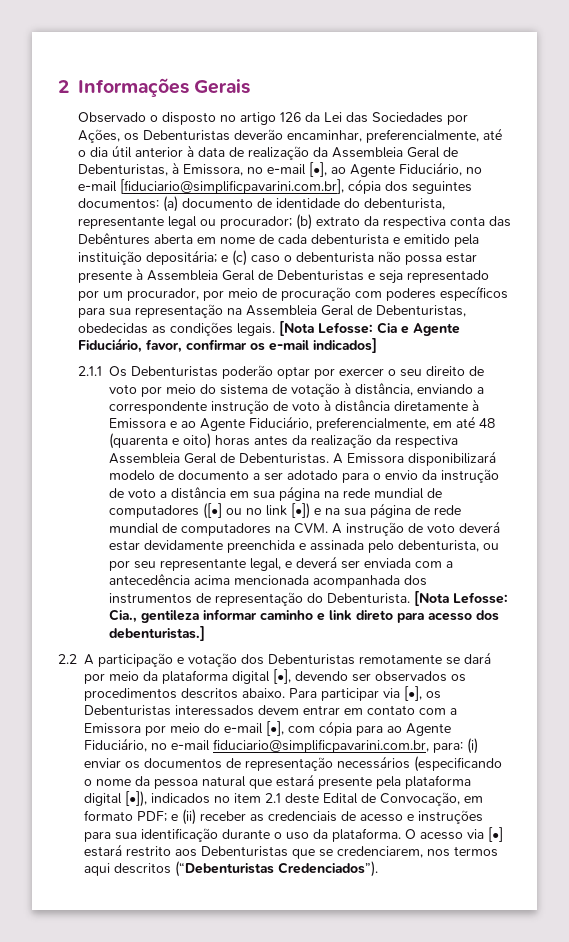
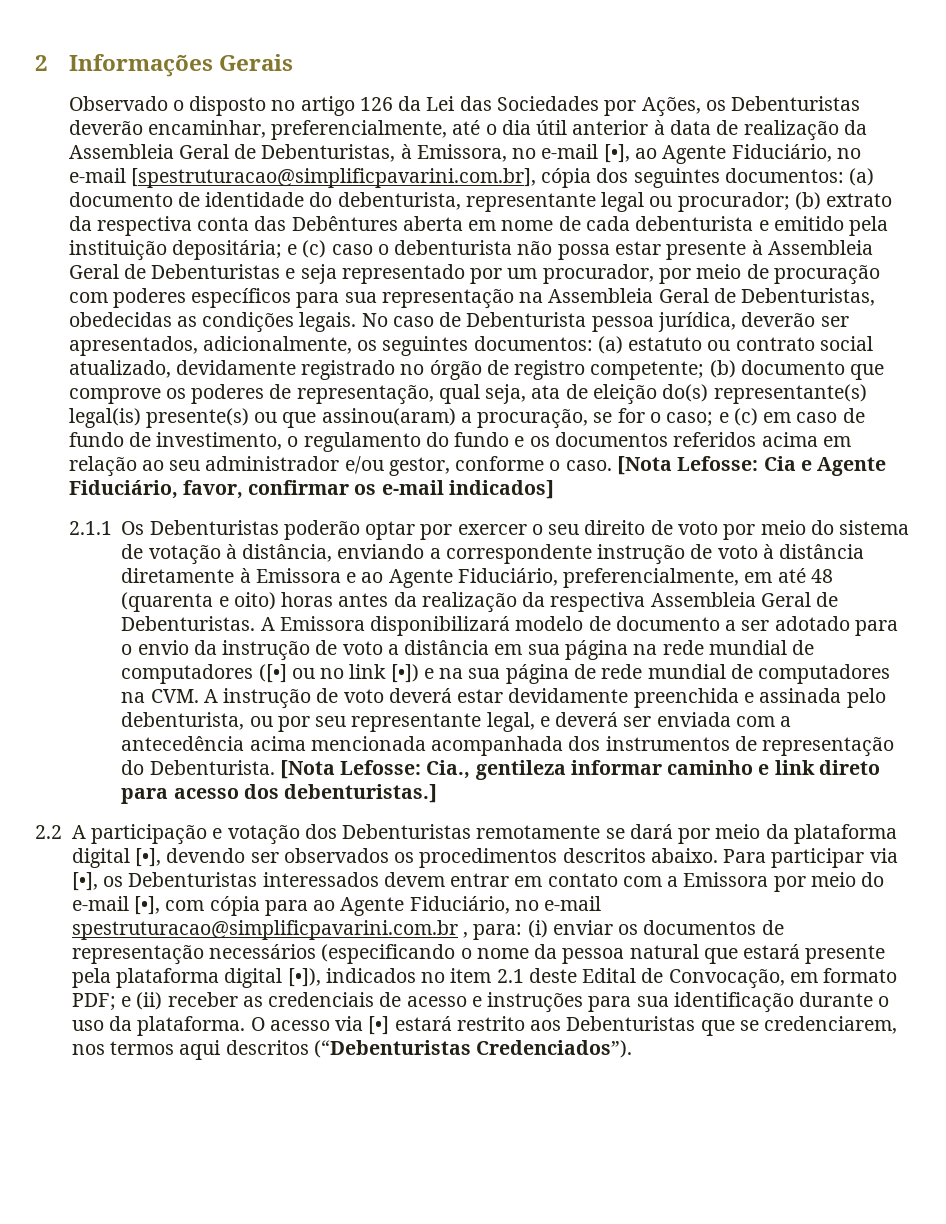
[119,179,344,194] [fiduciario@simplificpavarini.com.br], -> [130,168,536,188] [spestruturacao@simplificpavarini.com.br],
(275, 329) none -> [361,312,849,332] [68,336,874,356] [68,360,885,380] [68,384,867,405] [68,408,865,429] [68,432,851,452] [68,456,612,477] No caso de Debenturista pessoa jurídica, deverão ser apresentados, adicionalmente, os seguintes documentos: (a) estatuto ou contrato social atualizado, devidamente registrado no órgão de registro competente; (b) documento que comprove os poderes de representação, qual seja, ata de eleição do(s) representante(s) legal(is) presente(s) ou que assinou(aram) a procuração, se for o caso; e (c) em caso de fundo de investimento, o regulamento do fundo e os documentos referidos acima em relação ao seu administrador e/ou gestor, conforme o caso.
[213,739,429,753] fiduciario@simplificpavarini.com.br, -> [71,920,469,940] spestruturacao@simplificpavarini.com.br ,

